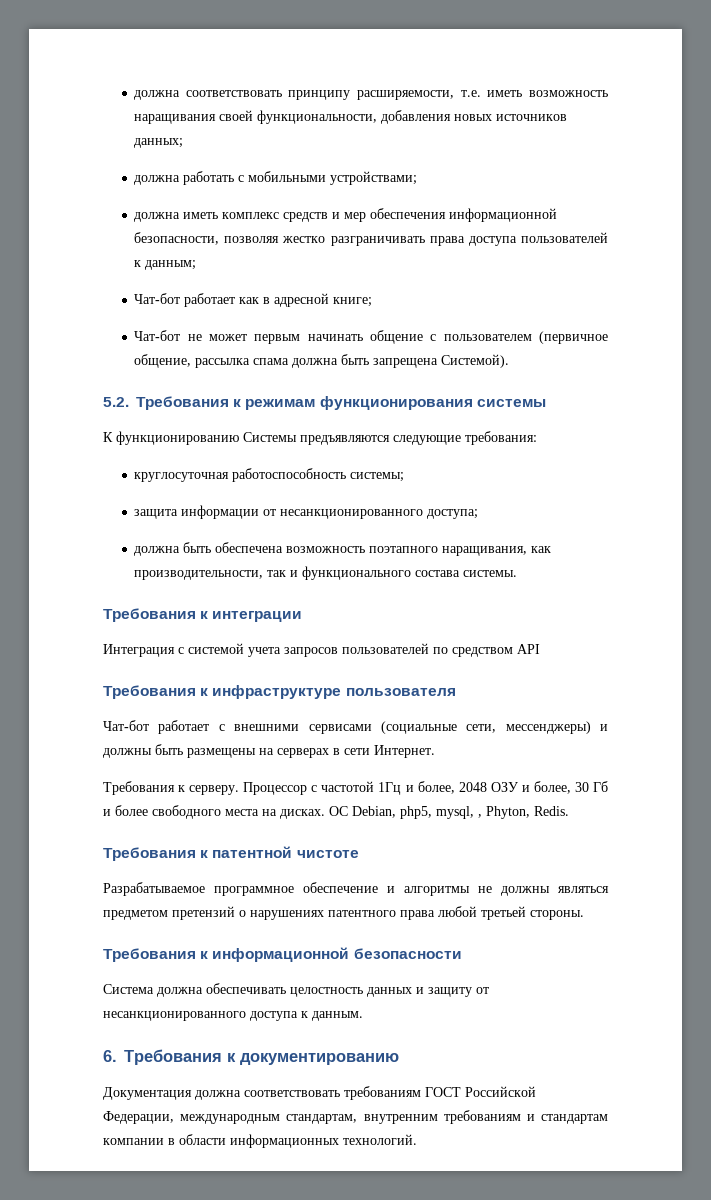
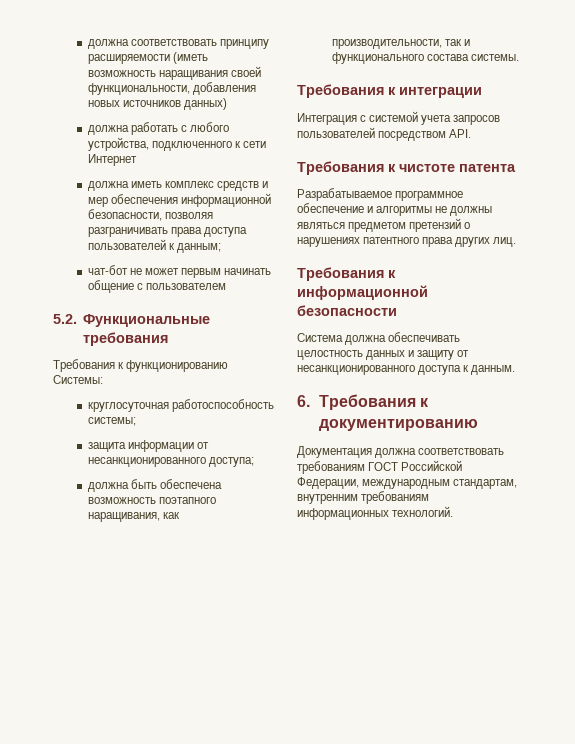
[357,90,523,100] расширяемости, т.е. иметь -> [87,52,208,64] расширяемости (иметь
[134,138,184,148] данных; -> [183,98,227,110] данных)
[248,171,418,185] мобильными устройствами; -> [189,122,229,132] [87,137,266,151] [87,154,137,166] любого устройства, подключенного к сети Интернет
[282,236,326,243] жестко -> (213, 215) none
[134,293,373,307] [134,330,181,341] Чат-бот работает как в адресной книге; // Чат-бот -> [87,265,128,275] чат-бот
[539,331,609,344] [134,354,510,368] [103,396,546,410] [103,431,537,445] (первичное общение, рассылка спама должна быть запрещена Системой). // 5.2. Требования к режимам функционирования системы // К функционированию Системы предъявляются следующие требования: -> [53,314,210,327] [82,332,168,346] [53,359,229,372] [53,375,103,384] // 5.2. Функциональные требования // Требования к функционированию Системы:
[433,644,540,657] [103,685,456,699] [103,720,608,734] [103,744,435,758] [103,781,608,795] [103,805,569,819] [103,846,293,861] по средством API // Требования к инфраструктуре пользователя // Чат-бот работает с внешними сервисами (социальные сети, мессенджеры) и должны быть размещены на серверах в сети Интернет. // Требования к серверу. Процессор с частотой 1Гц и более, 2048 ОЗУ и более, 30 Гб и более свободного места на дисках. ОС Debian, php5, mysql, , Phyton, Redis. // Требования к патентной -> [378,129,472,141] [297,161,396,175] посредством API. // Требования к
(359, 854) none -> [459,164,516,172] патента
[438,906,584,920] любой третьей стороны. -> [455,237,517,247] других лиц.
[526,1114,608,1124] [103,1134,226,1145] и стандартам компании в области -> (430, 497) none

